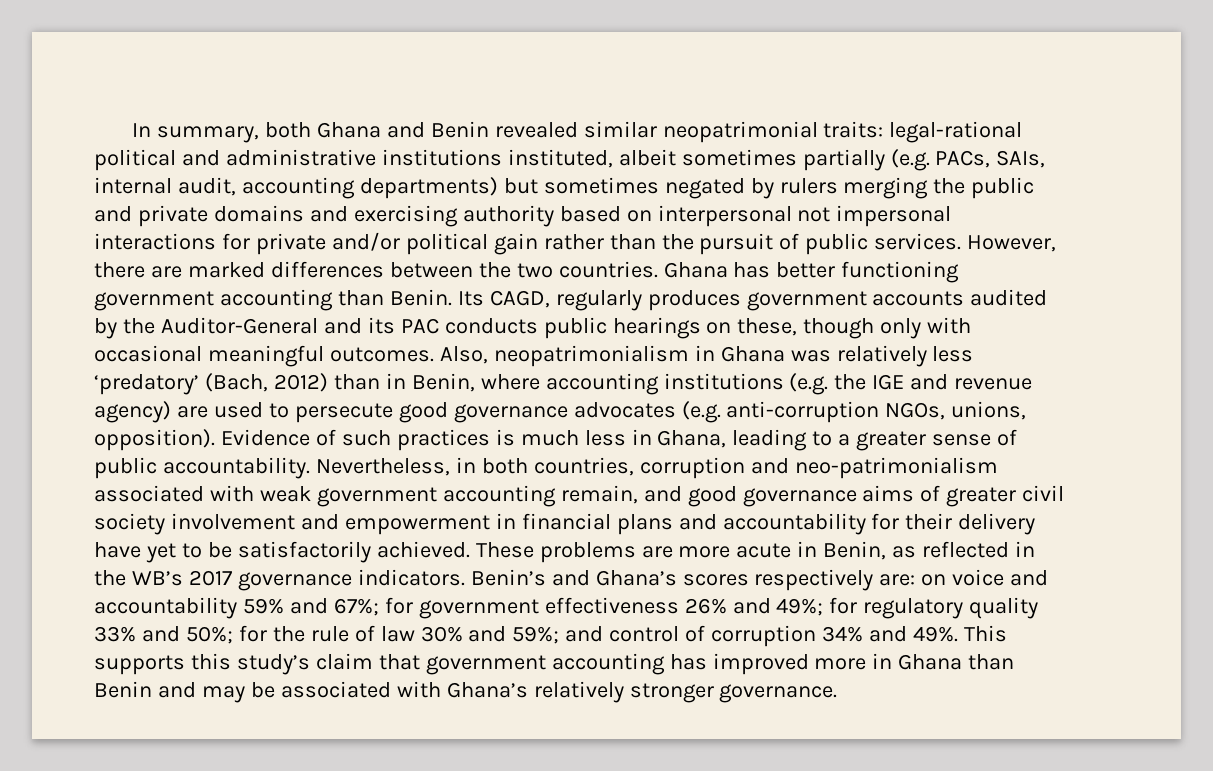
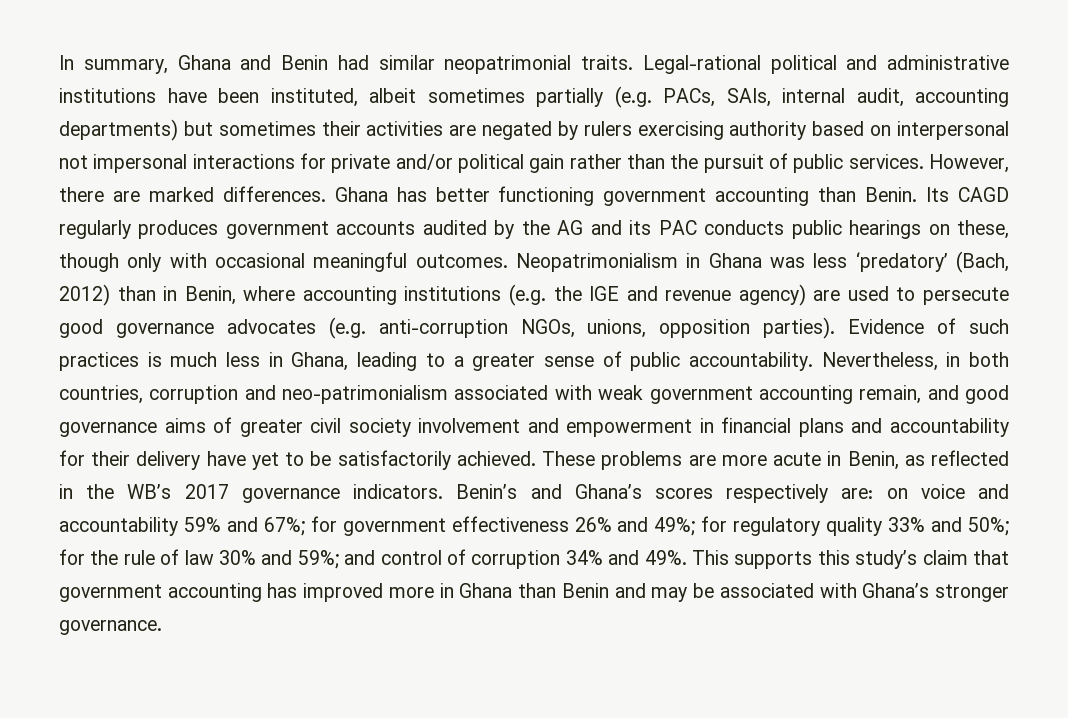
[264,122,311,138] both -> (168, 66) none
[494,122,578,138] revealed -> [337,55,369,70] had
[823,121,1023,143] traits: legal-rational -> [581,55,761,74] traits. Legal-rational
(502, 157) none -> [167,88,259,103] have been
[664,177,1035,199] [94,205,348,227] negated by rulers merging the public and private domains and -> [321,121,632,140] their activities are negated by rulers
[270,261,658,278] differences between the two countries. -> [222,186,326,202] differences.
[489,290,550,308] CAGD, -> [957,187,1009,202] CAGD
[160,317,318,334] Auditor-General -> [557,220,584,235] AG
[439,345,689,367] Also, neopatrimonialism -> [516,253,678,272] Neopatrimonialism
[836,345,927,367] relatively -> (806, 262) none
[94,429,215,451] opposition). -> [659,317,836,339] opposition parties).
[533,681,624,703] relatively -> (930, 590) none

